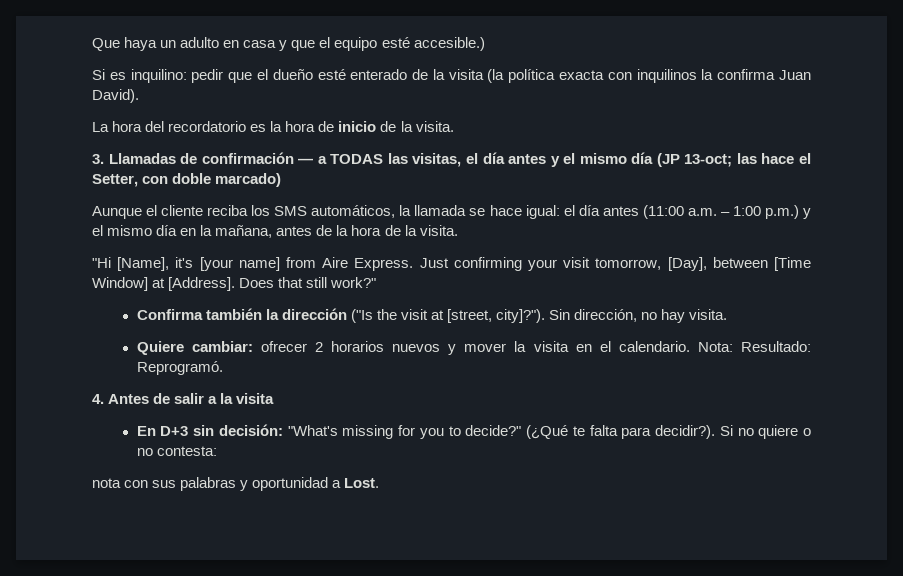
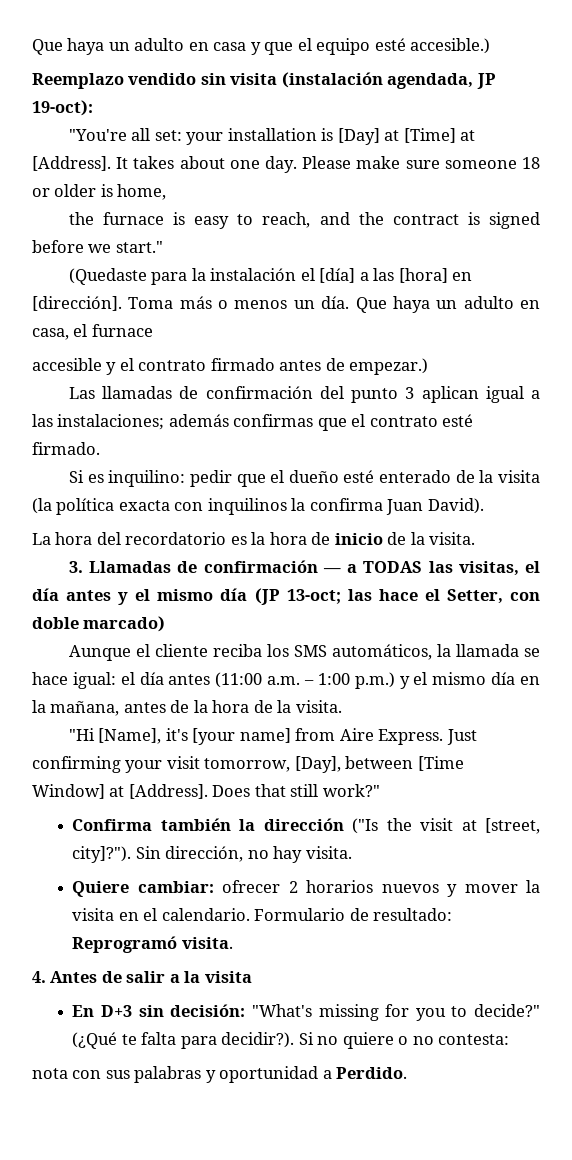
(485, 44) none -> [32,72,496,89] [32,100,93,116] [68,128,476,145] [32,156,540,173] [32,184,167,200] [68,212,541,229] [32,240,163,253] [68,268,473,285] [32,296,541,313] [32,324,153,340] [32,358,429,375] [68,386,541,403] [32,414,474,431] [32,442,100,455] // Reemplazo vendido sin visita (instalación agendada, JP 19-oct): // "You're all set: your installation is [Day] at [Time] at [Address]. It takes about one day. Please make sure someone 18 or older is home, // the furnace is easy to reach, and the contract is signed before we start." // (Quedaste para la instalación el [día] a las [hora] en [dirección]. Toma más o menos un día. Que haya un adulto en casa, el furnace // accesible y el contrato firmado antes de empezar.) // Las llamadas de confirmación del punto 3 aplican igual a las instalaciones; además confirmas que el contrato esté firmado.
[697,341,812,352] [136,361,223,375] Nota: Resultado: Reprogramó. -> [254,908,453,921] [72,936,233,953] Formulario de resultado: Reprogramó visita.
[344,478,380,488] Lost. -> [336,1067,408,1079] Perdido.

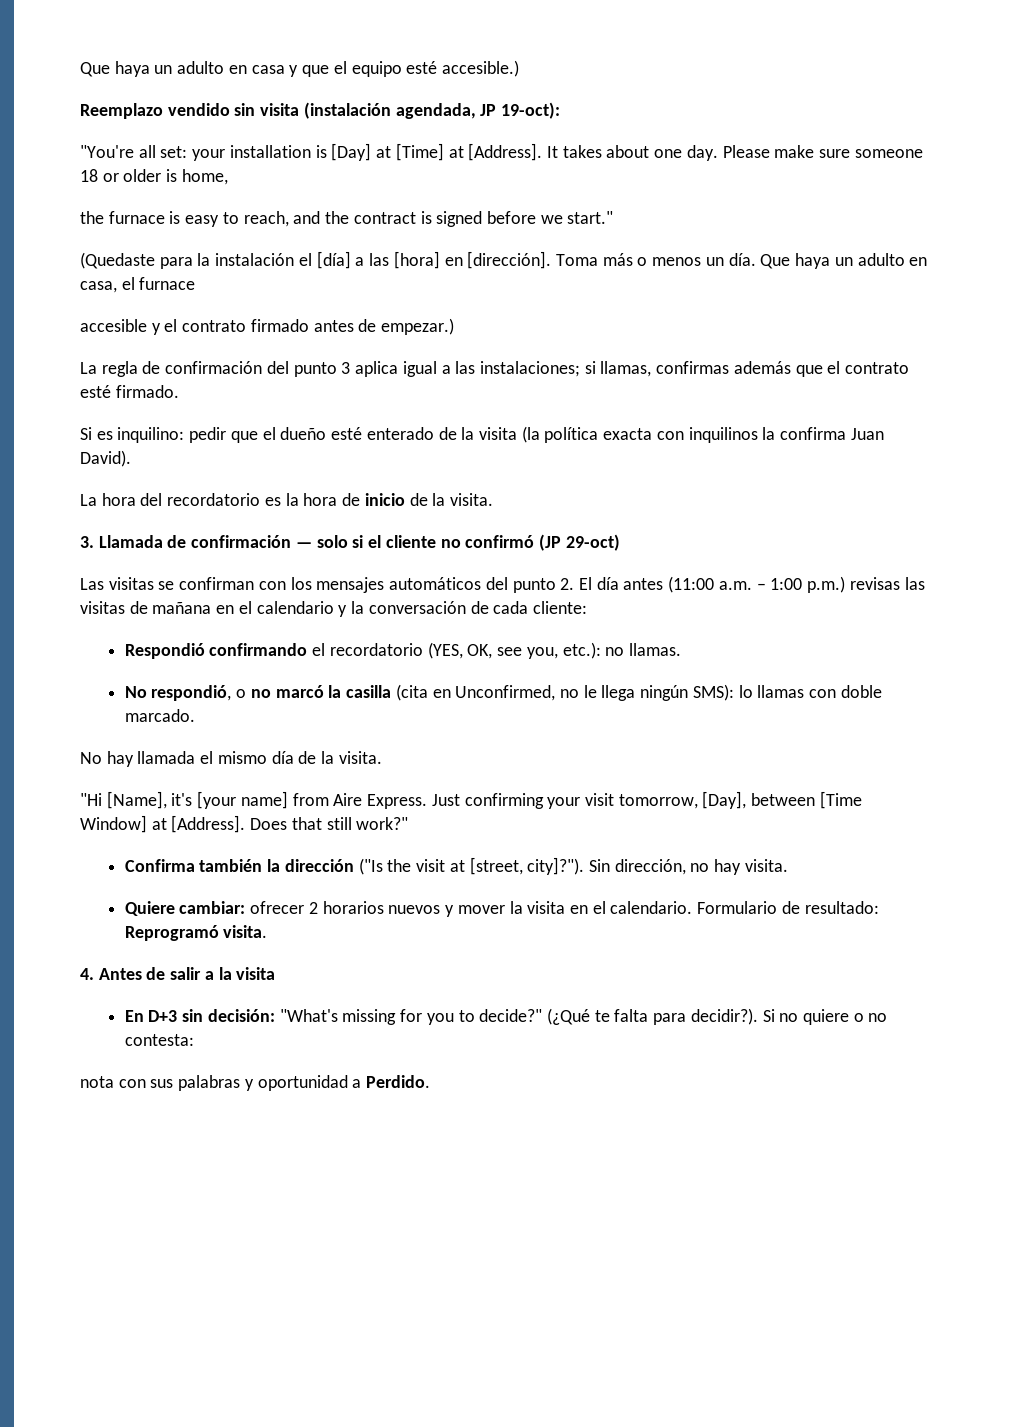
[68,386,173,399] Las llamadas -> [80,361,138,377] La regla
[421,386,479,403] aplican -> [355,361,399,377] aplica
[168,414,314,427] además confirmas -> [584,361,791,377] si llamas, confirmas además
[89,561,172,573] Llamadas -> [98,535,163,548] Llamada
[347,561,541,576] [32,588,540,605] [32,616,166,632] [68,644,540,661] [32,672,135,689] a TODAS las visitas, el día antes y el mismo día (JP 13-oct; las hace el Setter, con doble marcado) // Aunque el cliente reciba los SMS automáticos, la llamada se hace igual: el -> [316,534,620,551] [80,577,592,593] solo si el cliente no confirmó (JP 29-oct) // Las visitas se confirman con los mensajes automáticos del punto 2. El
[399,672,540,689] [32,700,250,716] y el mismo día en la mañana, antes de la hora -> [849,577,925,590] [80,601,587,617] [124,642,681,659] [124,684,882,701] [124,709,195,722] [80,751,294,767] revisas las visitas de mañana en el calendario y la conversación de cada cliente: // Respondió confirmando el recordatorio (YES, OK, see you, etc.): no llamas. // No respondió, o no marcó la casilla (cita en Unconfirmed, no le llega ningún SMS): lo llamas con doble marcado. // No hay llamada el mismo día

